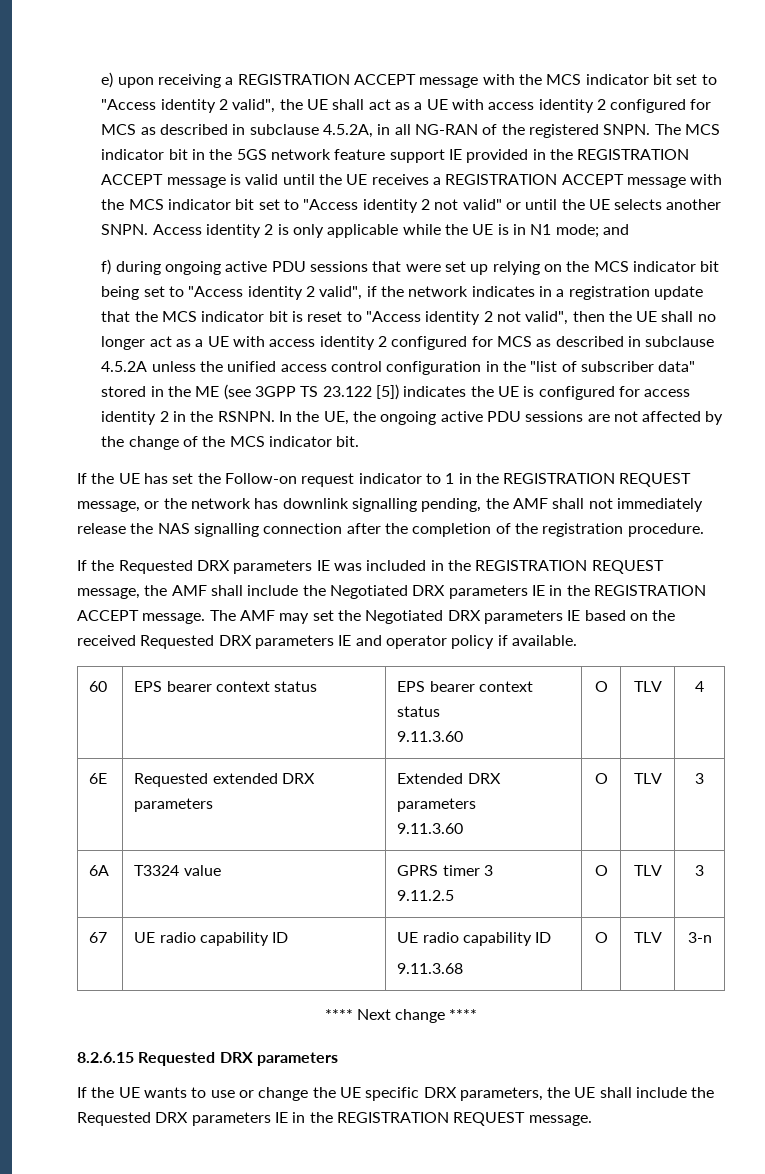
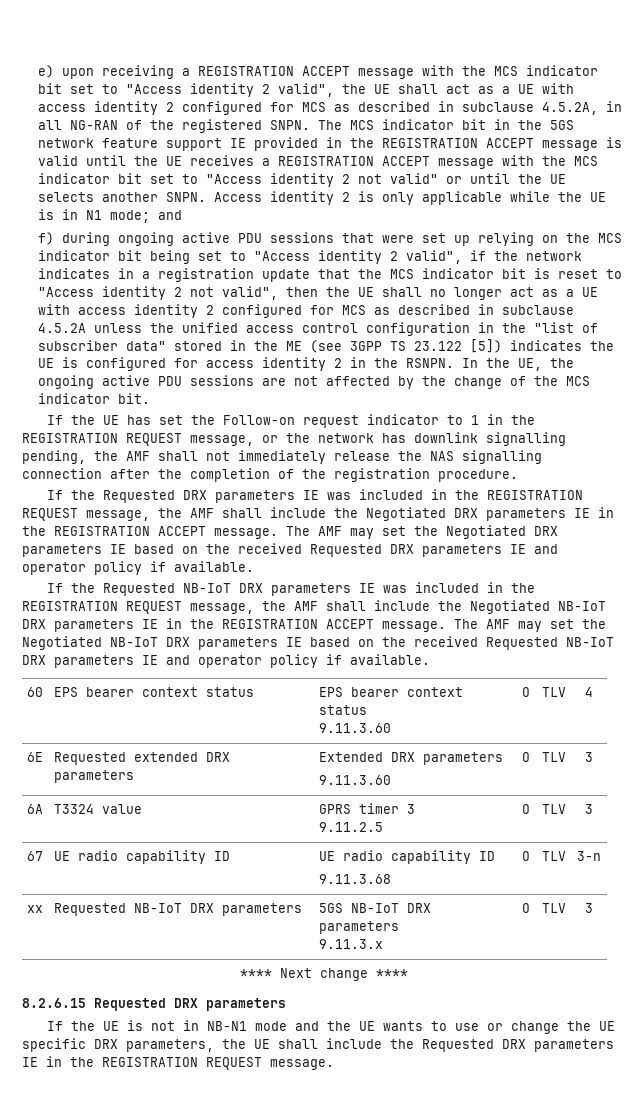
(577, 640) none -> [47,582,536,596] [22,600,606,614] [22,618,606,632] [22,636,614,650] [22,654,430,668] // If the Requested NB-IoT DRX parameters IE was included in the REGISTRATION REQUEST message, the AMF shall include the Negotiated NB-IoT DRX parameters IE in the REGISTRATION ACCEPT message. The AMF may set the Negotiated NB-IoT DRX parameters IE based on the received Requested NB-IoT DRX parameters IE and operator policy if available.
(712, 937) none -> [27,905,44,913] [54,903,303,916] [319,903,432,913] [319,921,400,934] [319,939,384,949] [521,903,530,913] [541,903,566,913] [585,903,593,913] // xx | Requested NB-IoT DRX parameters | 5GS NB-IoT DRX parameters // 9.11.3.x | O | TLV | 3
(140, 1092) none -> [127,1020,376,1031] is not in NB-N1 mode and the UE

